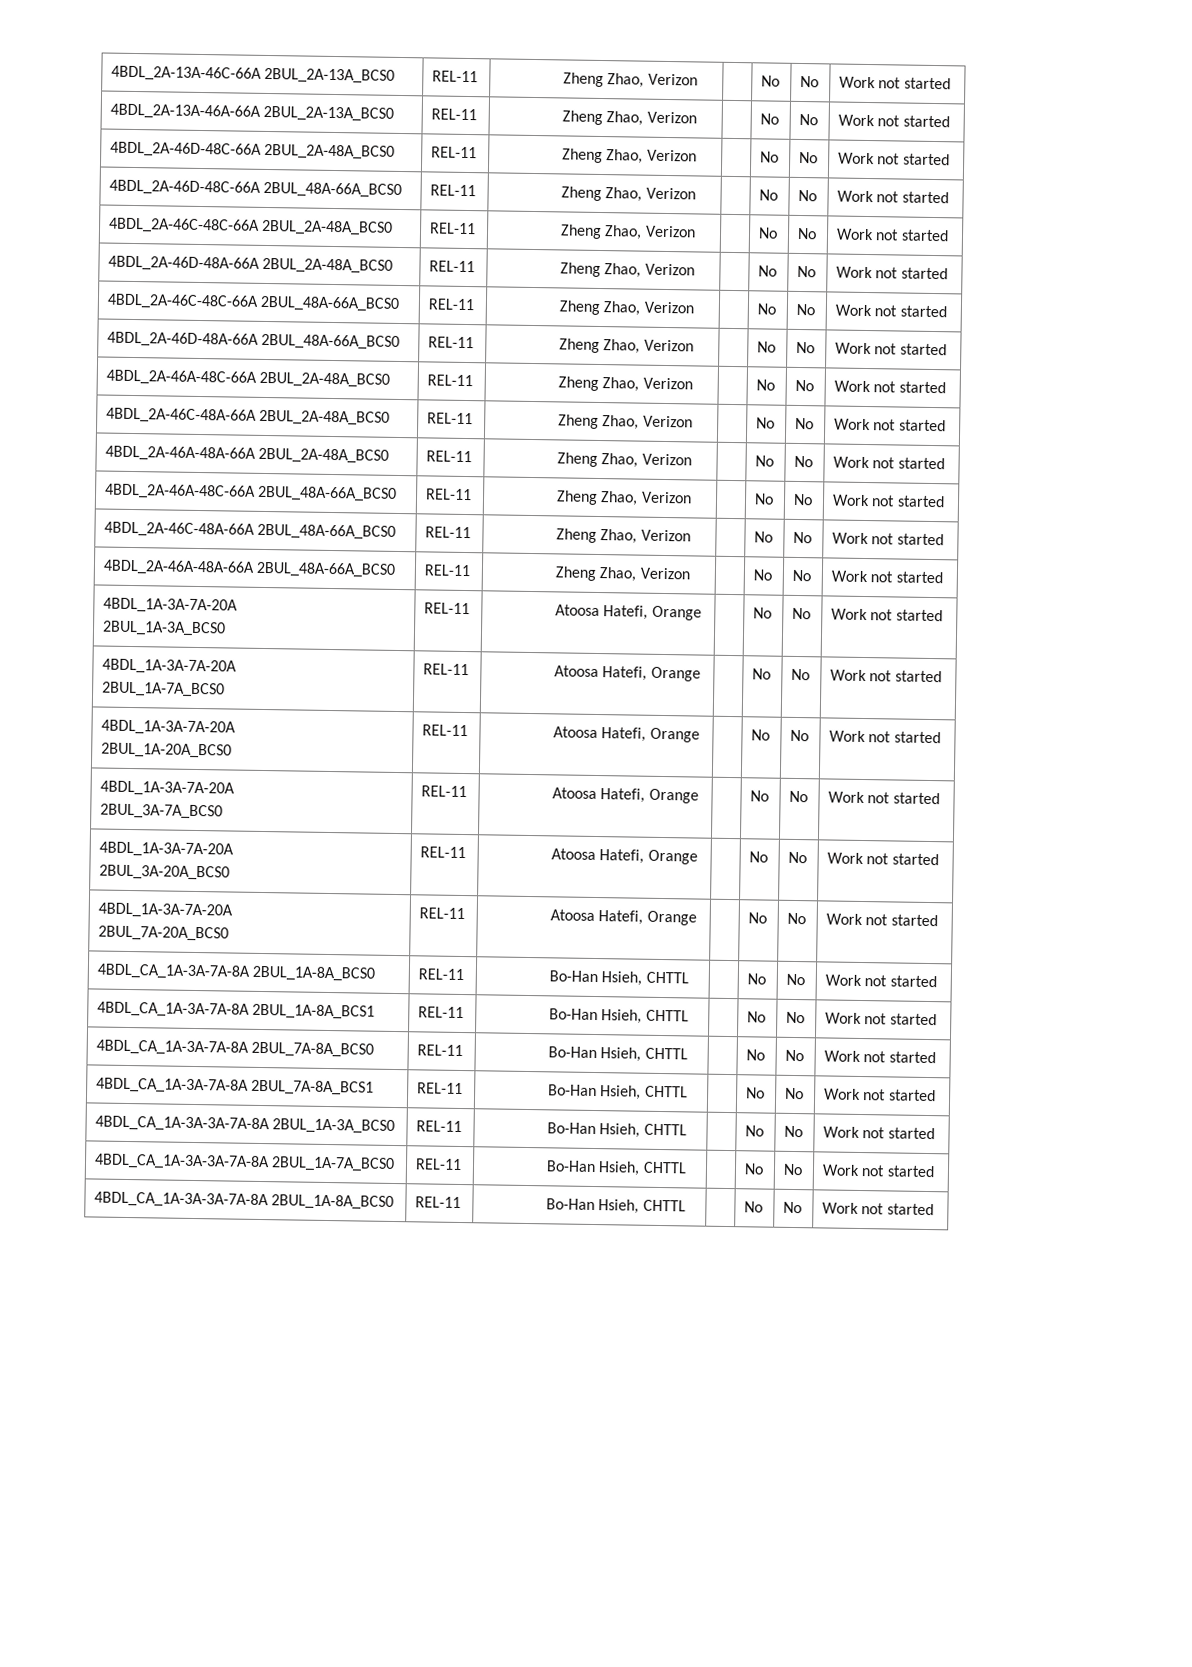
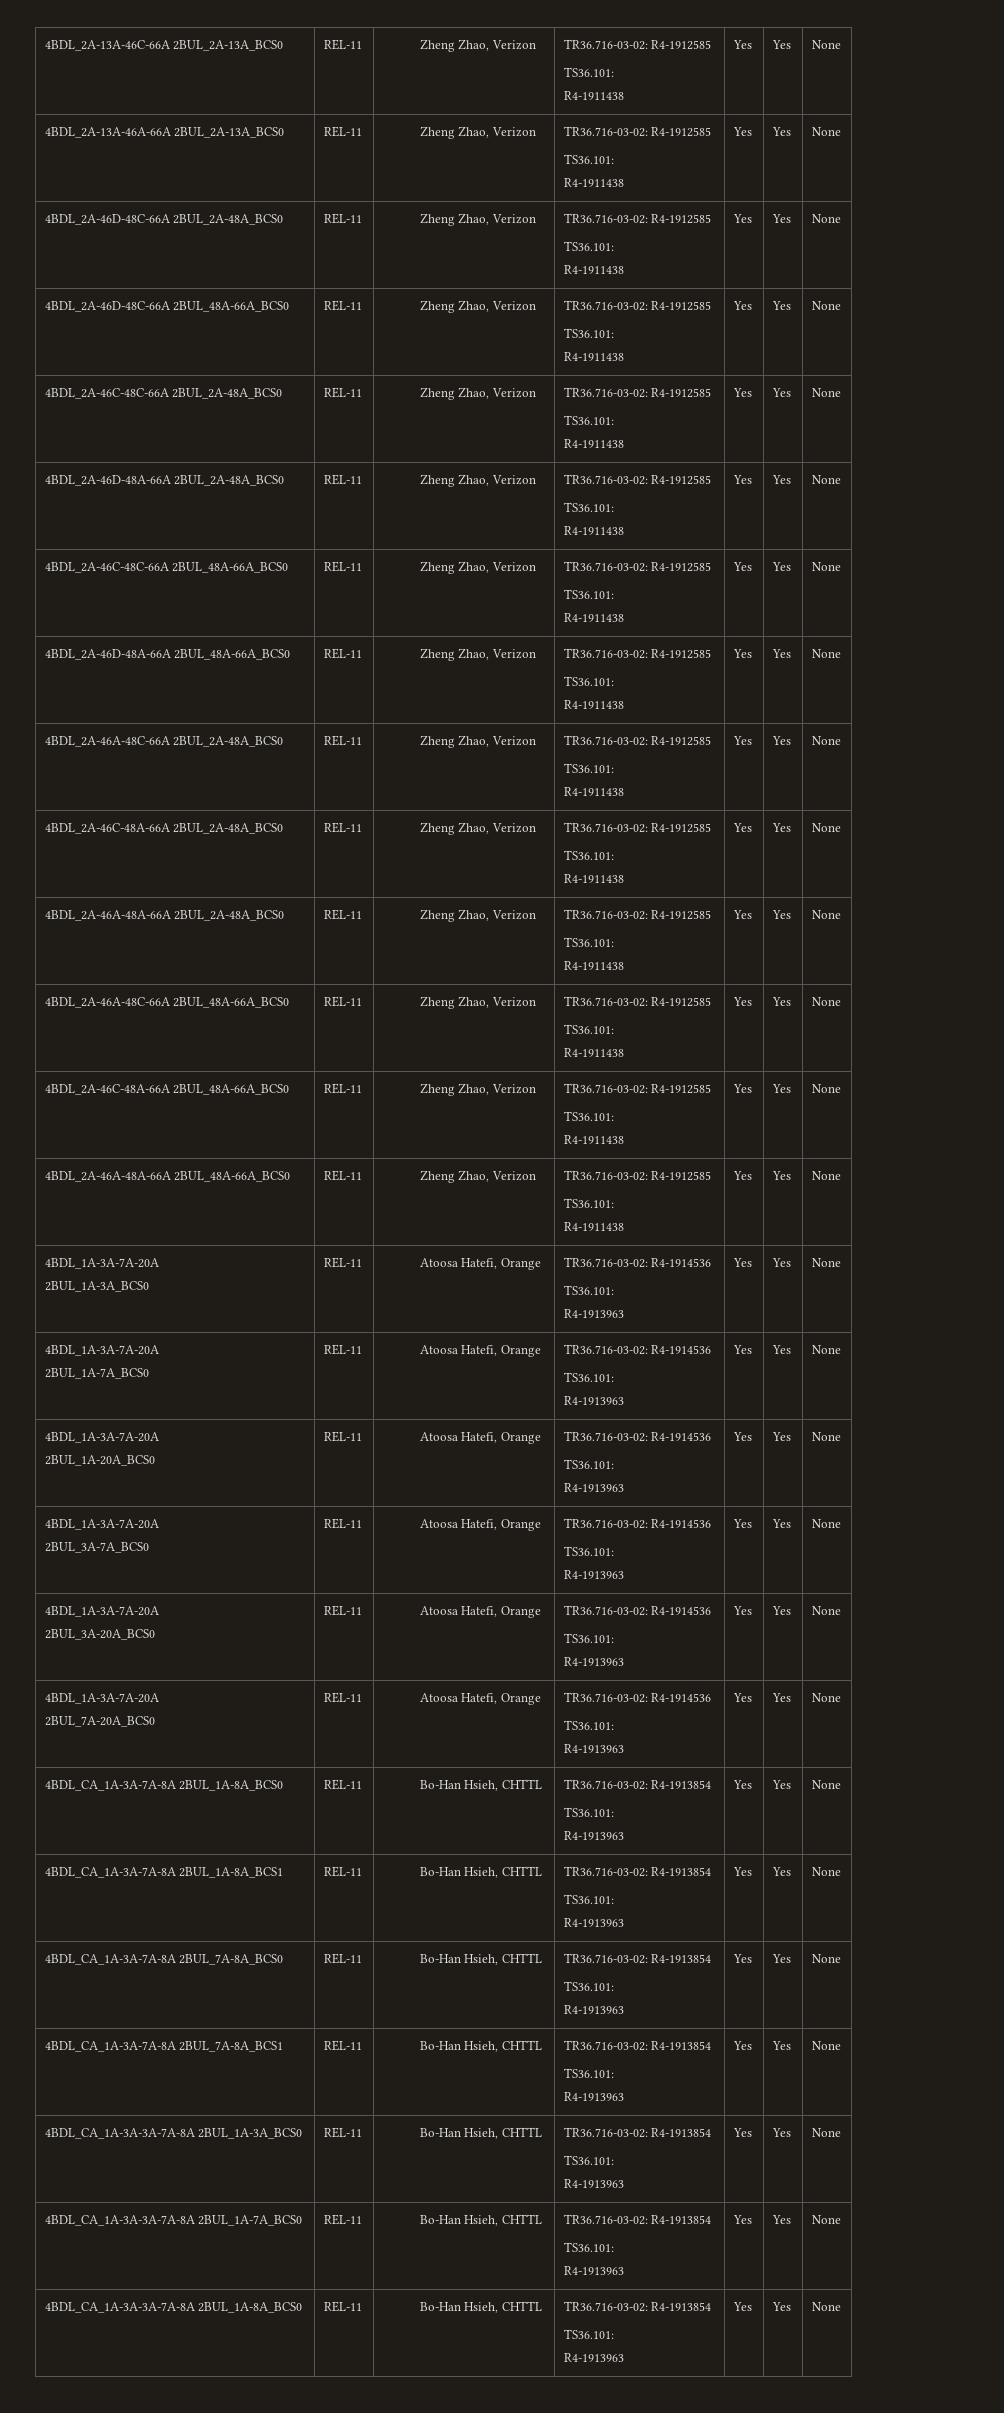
[761,75,781,87] [800,75,820,88] [839,76,951,90] | No | No | Work not started -> [563,39,712,50] [563,67,614,77] [563,91,624,100] [732,40,752,49] [771,40,791,49] [811,40,841,49] TR36.716-03-02: R4-1912585 // TS36.101: // R4-1911438 | Yes | Yes | None
[760,113,780,125] [799,113,819,126] [838,114,950,128] | No | No | Work not started -> [563,126,712,137] [563,154,614,164] [563,178,624,187] [732,127,752,136] [771,127,791,136] [811,127,841,136] TR36.716-03-02: R4-1912585 // TS36.101: // R4-1911438 | Yes | Yes | None
[760,151,780,163] [799,151,819,164] [838,152,950,166] | No | No | Work not started -> [563,213,712,224] [563,241,614,251] [563,265,624,274] [732,214,752,223] [771,214,791,223] [811,214,841,223] TR36.716-03-02: R4-1912585 // TS36.101: // R4-1911438 | Yes | Yes | None
[759,189,779,201] [798,189,818,202] [837,190,949,204] | No | No | Work not started -> [563,300,712,311] [563,328,614,338] [563,352,624,361] [732,301,752,310] [771,301,791,310] [811,301,841,310] TR36.716-03-02: R4-1912585 // TS36.101: // R4-1911438 | Yes | Yes | None
[758,227,779,239] [797,227,818,240] [836,228,949,242] | No | No | Work not started -> [563,387,712,398] [563,415,614,425] [563,439,624,448] [732,388,752,397] [771,388,791,397] [811,388,841,397] TR36.716-03-02: R4-1912585 // TS36.101: // R4-1911438 | Yes | Yes | None
[758,265,778,277] [797,265,817,278] [836,266,948,280] | No | No | Work not started -> [563,474,712,485] [563,502,614,512] [563,526,624,535] [732,475,752,484] [771,475,791,484] [811,475,841,484] TR36.716-03-02: R4-1912585 // TS36.101: // R4-1911438 | Yes | Yes | None
[757,303,777,315] [796,303,816,316] [835,304,947,318] | No | No | Work not started -> [563,561,712,572] [563,589,614,599] [563,613,624,622] [732,562,752,571] [771,562,791,571] [811,562,841,571] TR36.716-03-02: R4-1912585 // TS36.101: // R4-1911438 | Yes | Yes | None
[757,341,777,353] [796,341,816,354] [835,342,947,356] | No | No | Work not started -> [563,648,712,659] [563,676,614,686] [563,700,624,709] [732,649,752,658] [771,649,791,658] [811,649,841,658] TR36.716-03-02: R4-1912585 // TS36.101: // R4-1911438 | Yes | Yes | None
[756,379,776,391] [795,379,815,392] [834,380,946,394] | No | No | Work not started -> [563,735,712,746] [563,763,614,773] [563,787,624,796] [732,736,752,745] [771,736,791,745] [811,736,841,745] TR36.716-03-02: R4-1912585 // TS36.101: // R4-1911438 | Yes | Yes | None
[756,417,776,429] [795,417,815,430] [834,418,946,432] | No | No | Work not started -> [563,822,712,833] [563,850,614,860] [563,874,624,883] [732,823,752,832] [771,823,791,832] [811,823,841,832] TR36.716-03-02: R4-1912585 // TS36.101: // R4-1911438 | Yes | Yes | None
[755,455,775,467] [794,455,814,468] [833,456,945,470] | No | No | Work not started -> [563,909,712,920] [563,937,614,947] [563,961,624,970] [732,910,752,919] [771,910,791,919] [811,910,841,919] TR36.716-03-02: R4-1912585 // TS36.101: // R4-1911438 | Yes | Yes | None
[754,493,775,505] [793,493,814,506] [832,494,945,508] | No | No | Work not started -> [563,996,712,1007] [563,1024,614,1034] [563,1048,624,1057] [732,997,752,1006] [771,997,791,1006] [811,997,841,1006] TR36.716-03-02: R4-1912585 // TS36.101: // R4-1911438 | Yes | Yes | None
[754,531,774,543] [793,531,813,544] [832,532,944,546] | No | No | Work not started -> [563,1083,712,1094] [563,1111,614,1121] [563,1135,624,1144] [732,1084,752,1093] [771,1084,791,1093] [811,1084,841,1093] TR36.716-03-02: R4-1912585 // TS36.101: // R4-1911438 | Yes | Yes | None
[753,569,773,581] [792,569,812,582] [831,570,943,584] | No | No | Work not started -> [563,1170,712,1181] [563,1198,614,1208] [563,1222,624,1231] [732,1171,752,1180] [771,1171,791,1180] [811,1171,841,1180] TR36.716-03-02: R4-1912585 // TS36.101: // R4-1911438 | Yes | Yes | None
[753,607,773,619] [792,607,812,620] [831,608,943,622] | No | No | Work not started -> [563,1257,712,1268] [563,1285,614,1295] [563,1309,624,1318] [732,1258,752,1267] [771,1258,791,1267] [811,1258,841,1267] TR36.716-03-02: R4-1914536 // TS36.101: // R4-1913963 | Yes | Yes | None
[752,668,772,680] [791,668,811,681] [830,669,942,683] | No | No | Work not started -> [563,1344,712,1355] [563,1372,614,1382] [563,1396,624,1405] [732,1345,752,1354] [771,1345,791,1354] [811,1345,841,1354] TR36.716-03-02: R4-1914536 // TS36.101: // R4-1913963 | Yes | Yes | None
[751,729,771,741] [790,729,810,742] [829,730,941,744] | No | No | Work not started -> [563,1431,712,1442] [563,1459,614,1469] [563,1483,624,1492] [732,1432,752,1441] [771,1432,791,1441] [811,1432,841,1441] TR36.716-03-02: R4-1914536 // TS36.101: // R4-1913963 | Yes | Yes | None
[750,790,770,802] [789,790,809,803] [828,791,940,805] | No | No | Work not started -> [563,1518,712,1529] [563,1546,614,1556] [563,1570,624,1579] [732,1519,752,1528] [771,1519,791,1528] [811,1519,841,1528] TR36.716-03-02: R4-1914536 // TS36.101: // R4-1913963 | Yes | Yes | None
[749,851,769,863] [788,851,808,864] [827,852,939,866] | No | No | Work not started -> [563,1605,712,1616] [563,1633,614,1643] [563,1657,624,1666] [732,1606,752,1615] [771,1606,791,1615] [811,1606,841,1615] TR36.716-03-02: R4-1914536 // TS36.101: // R4-1913963 | Yes | Yes | None
[748,912,768,924] [787,912,807,925] [826,913,938,927] | No | No | Work not started -> [563,1692,712,1703] [563,1720,614,1730] [563,1744,624,1753] [732,1693,752,1702] [771,1693,791,1702] [811,1693,841,1702] TR36.716-03-02: R4-1914536 // TS36.101: // R4-1913963 | Yes | Yes | None
[747,973,767,985] [786,973,806,986] [825,974,937,988] | No | No | Work not started -> [563,1779,712,1790] [563,1807,614,1817] [563,1831,624,1840] [732,1780,752,1789] [771,1780,791,1789] [811,1780,841,1789] TR36.716-03-02: R4-1913854 // TS36.101: // R4-1913963 | Yes | Yes | None
[747,1011,767,1023] [786,1011,806,1024] [825,1012,937,1026] | No | No | Work not started -> [563,1866,712,1877] [563,1894,614,1904] [563,1918,624,1927] [732,1867,752,1876] [771,1867,791,1876] [811,1867,841,1876] TR36.716-03-02: R4-1913854 // TS36.101: // R4-1913963 | Yes | Yes | None
[746,1049,766,1061] [785,1049,805,1062] [824,1050,936,1064] | No | No | Work not started -> [563,1953,712,1964] [563,1981,614,1991] [563,2005,624,2014] [732,1954,752,1963] [771,1954,791,1963] [811,1954,841,1963] TR36.716-03-02: R4-1913854 // TS36.101: // R4-1913963 | Yes | Yes | None
[746,1087,766,1099] [785,1087,805,1100] [824,1088,936,1102] | No | No | Work not started -> [563,2040,712,2051] [563,2068,614,2078] [563,2092,624,2101] [732,2041,752,2050] [771,2041,791,2050] [811,2041,841,2050] TR36.716-03-02: R4-1913854 // TS36.101: // R4-1913963 | Yes | Yes | None
[745,1125,765,1137] [784,1125,804,1138] [823,1126,935,1140] | No | No | Work not started -> [563,2127,712,2138] [563,2155,614,2165] [563,2179,624,2188] [732,2128,752,2137] [771,2128,791,2137] [811,2128,841,2137] TR36.716-03-02: R4-1913854 // TS36.101: // R4-1913963 | Yes | Yes | None
[744,1163,765,1175] [783,1163,804,1176] [822,1164,935,1178] | No | No | Work not started -> [563,2214,712,2225] [563,2242,614,2252] [563,2266,624,2275] [732,2215,752,2224] [771,2215,791,2224] [811,2215,841,2224] TR36.716-03-02: R4-1913854 // TS36.101: // R4-1913963 | Yes | Yes | None
[744,1201,764,1213] [783,1201,803,1214] [822,1202,934,1216] | No | No | Work not started -> [563,2301,712,2312] [563,2329,614,2339] [563,2353,624,2362] [732,2302,752,2311] [771,2302,791,2311] [811,2302,841,2311] TR36.716-03-02: R4-1913854 // TS36.101: // R4-1913963 | Yes | Yes | None

